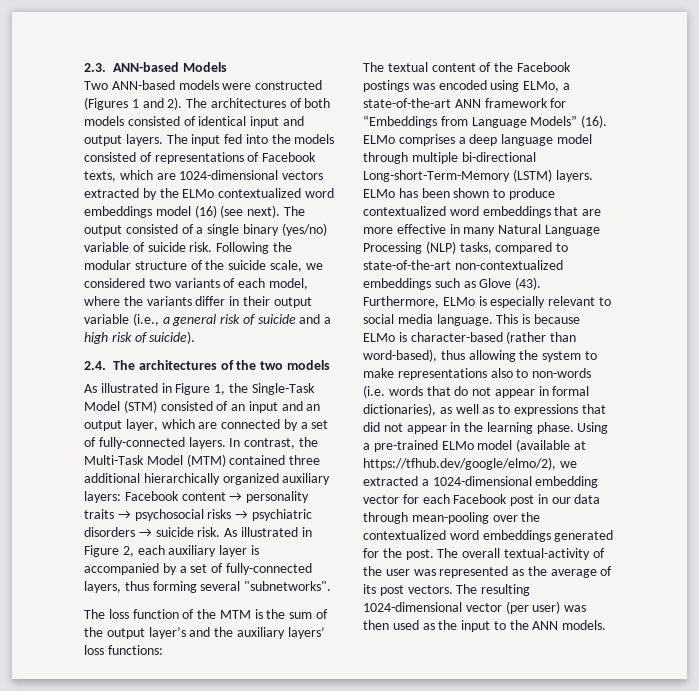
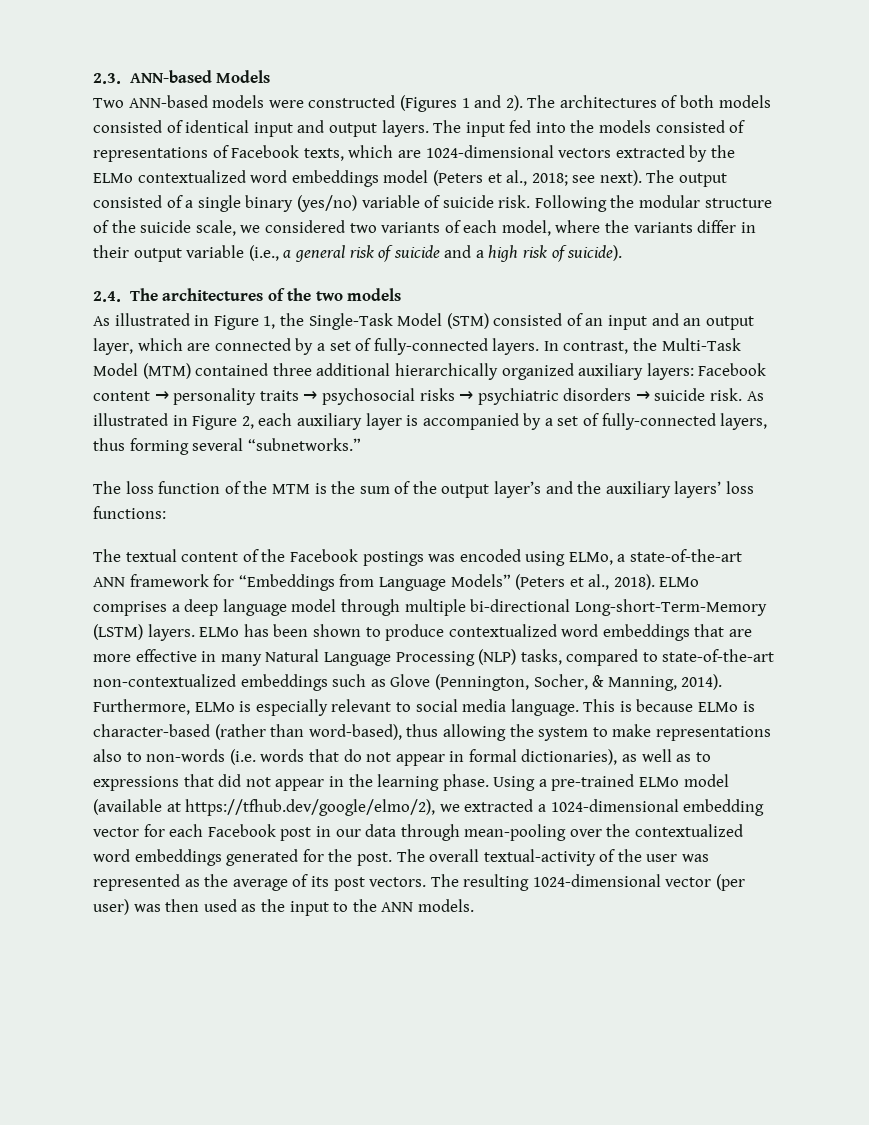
[194,205,244,218] (16) (see -> [432,170,596,186] (Peters et al., 2018; see
[244,581,332,591] "subnetworks". -> [247,438,361,451] “subnetworks.”
[581,115,608,128] (16). -> [515,574,655,590] (Peters et al., 2018).
[515,277,542,290] (43). -> [434,674,723,691] (Pennington, Socher, & Manning, 2014).

